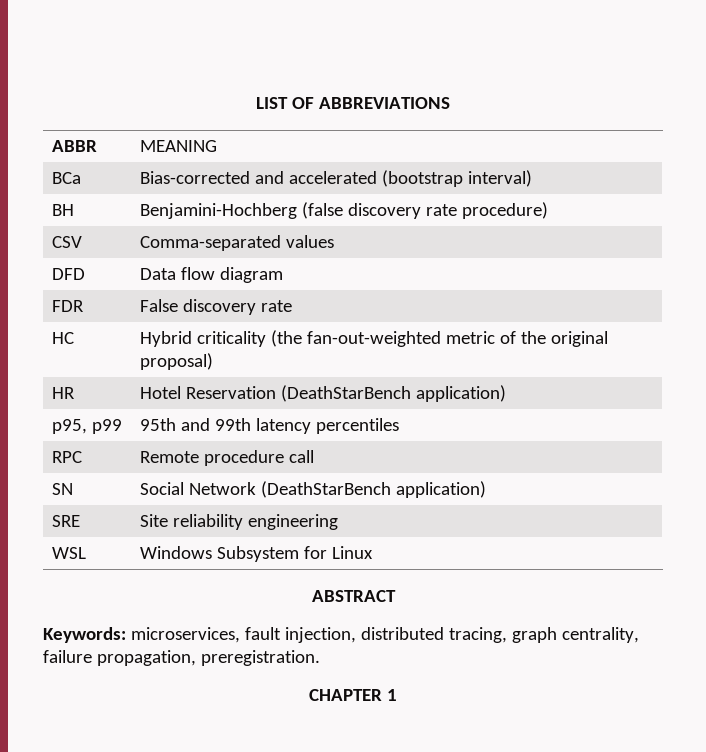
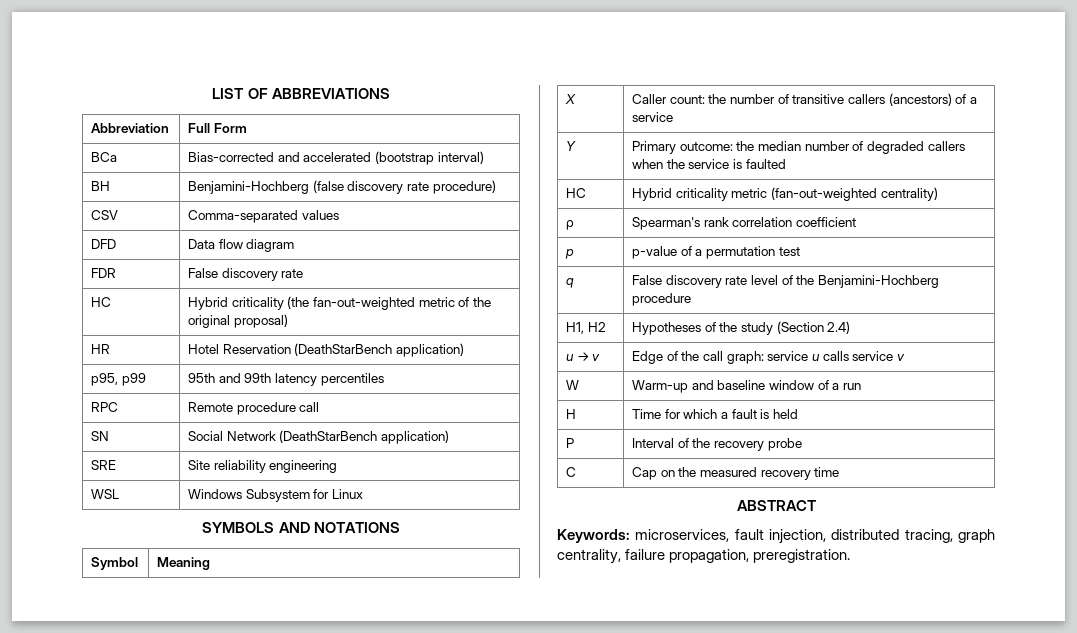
[52,140,98,152] [140,140,218,152] ABBR | MEANING -> [91,123,170,133] [188,123,247,133] Abbreviation | Full Form
(374, 552) none -> [202,522,400,533] [91,557,139,570] [157,557,211,570] [565,94,577,104] [632,93,977,106] [632,112,674,122] [566,141,577,151] [632,141,965,154] [632,159,786,169] [566,188,587,198] [632,187,938,201] [566,220,575,230] [632,217,857,230] [565,249,575,259] [632,246,800,259] [566,278,575,288] [632,275,939,288] [632,293,692,306] [566,322,606,334] [632,321,851,335] [566,352,601,361] [632,351,905,364] [566,380,580,390] [632,380,861,393] [566,409,577,419] [632,409,798,419] [566,438,575,448] [632,438,802,451] [566,467,577,477] [632,467,840,480] // SYMBOLS AND NOTATIONS // Symbol | Meaning // X | Caller count: the number of transitive callers (ancestors) of a service // Y | Primary outcome: the median number of degraded callers when the service is faulted // HC | Hybrid criticality metric (fan-out-weighted centrality) // ρ | Spearman's rank correlation coefficient // p | p-value of a permutation test // q | False discovery rate level of the Benjamini-Hochberg procedure // H1, H2 | Hypotheses of the study (Section 2.4) // u → v | Edge of the call graph: service u calls service v // W | Warm-up and baseline window of a run // H | Time for which a fault is held // P | Interval of the recovery probe // C | Cap on the measured recovery time
[309,689,397,701] // CHAPTER 1 -> (851, 556) none

